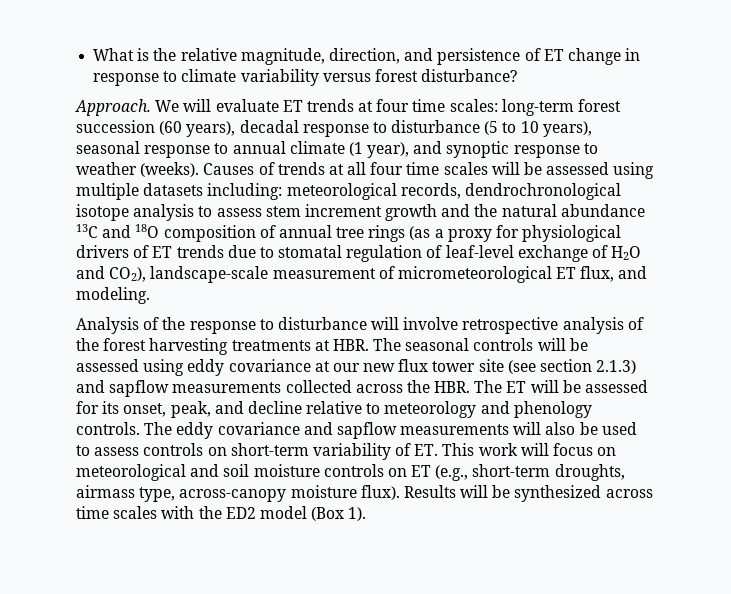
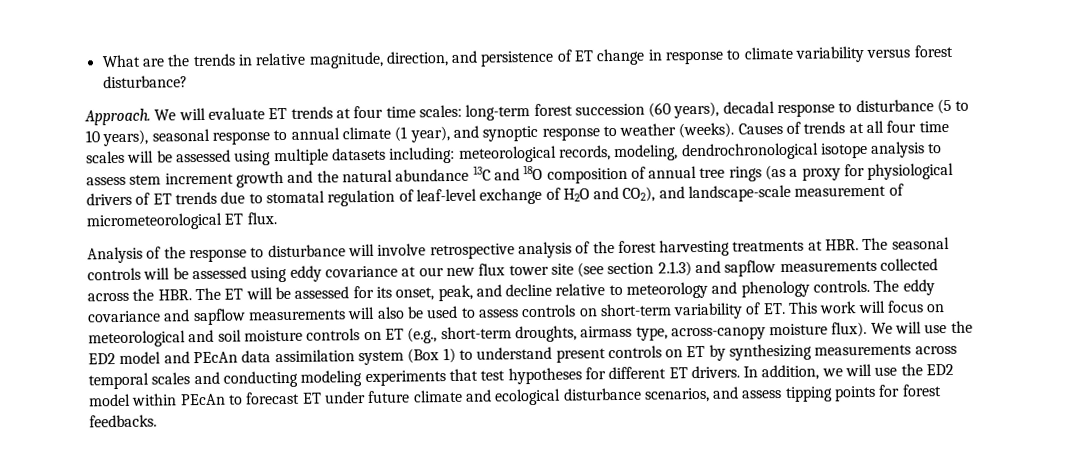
[137,48,177,61] is the -> [141,53,253,67] are the trends in
(461, 191) none -> [614,144,679,162] modeling,
(147, 274) none -> [658,186,685,199] and
[580,266,648,282] [76,287,150,304] flux, and modeling. -> [246,212,277,225] flux.
[403,485,653,502] [76,506,367,521] Results will be synthesized across time scales with the ED2 model (Box 1). -> [870,320,973,334] [88,343,957,366] [88,363,955,390] [88,384,942,407] [89,414,157,428] We will use the ED2 model and PEcAn data assimilation system (Box 1) to understand present controls on ET by synthesizing measurements across temporal scales and conducting modeling experiments that test hypotheses for different ET drivers. In addition, we will use the ED2 model within PEcAn to forecast ET under future climate and ecological disturbance scenarios, and assess tipping points for forest feedbacks.

